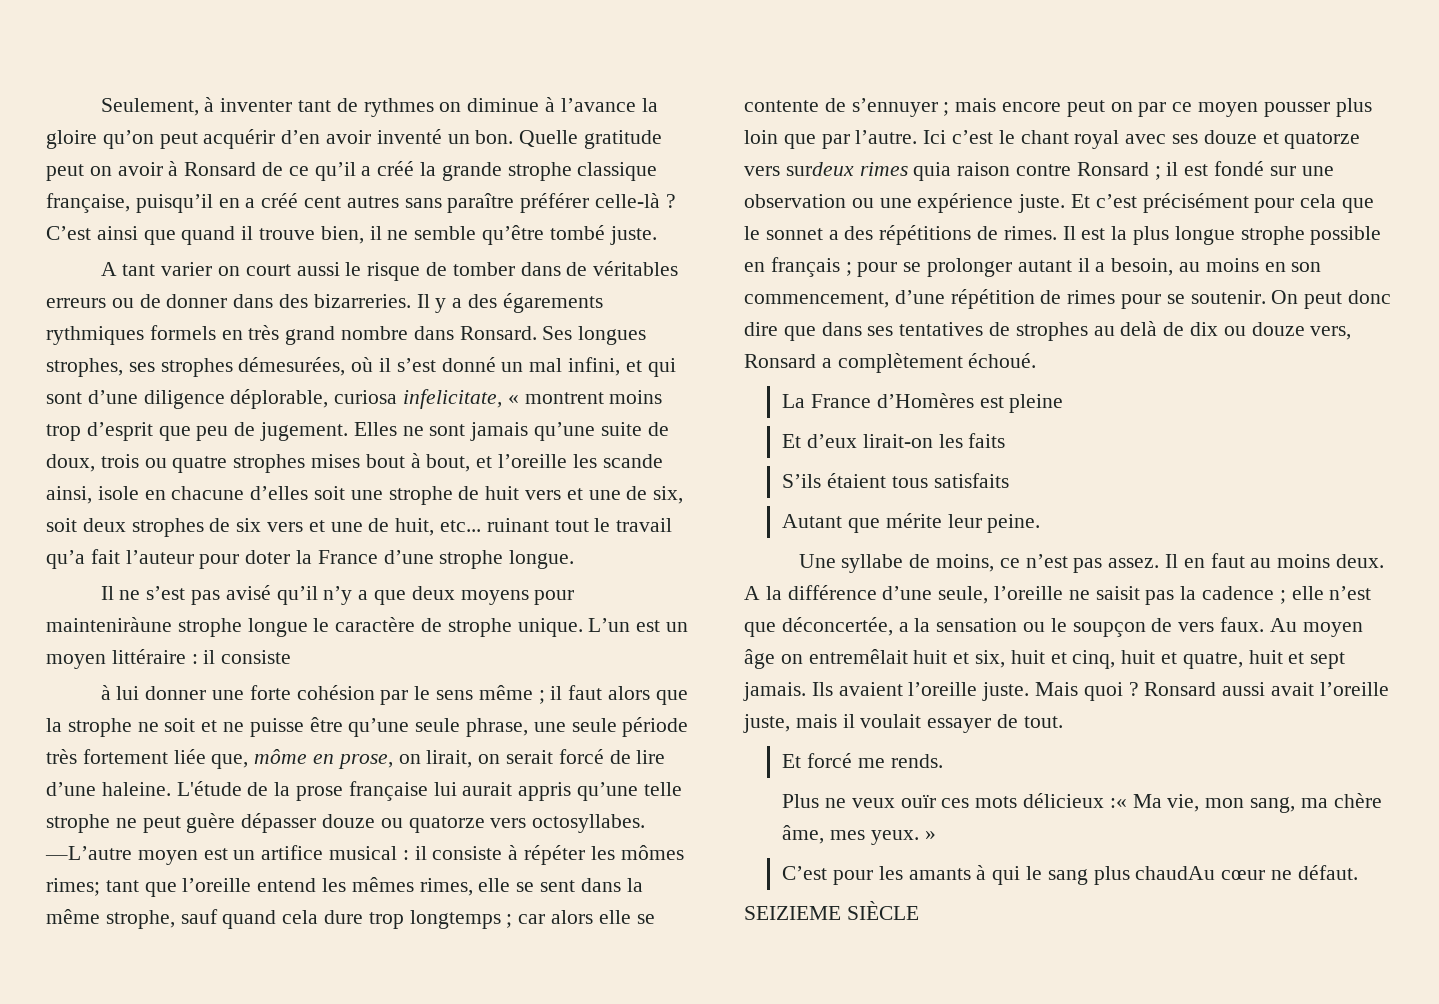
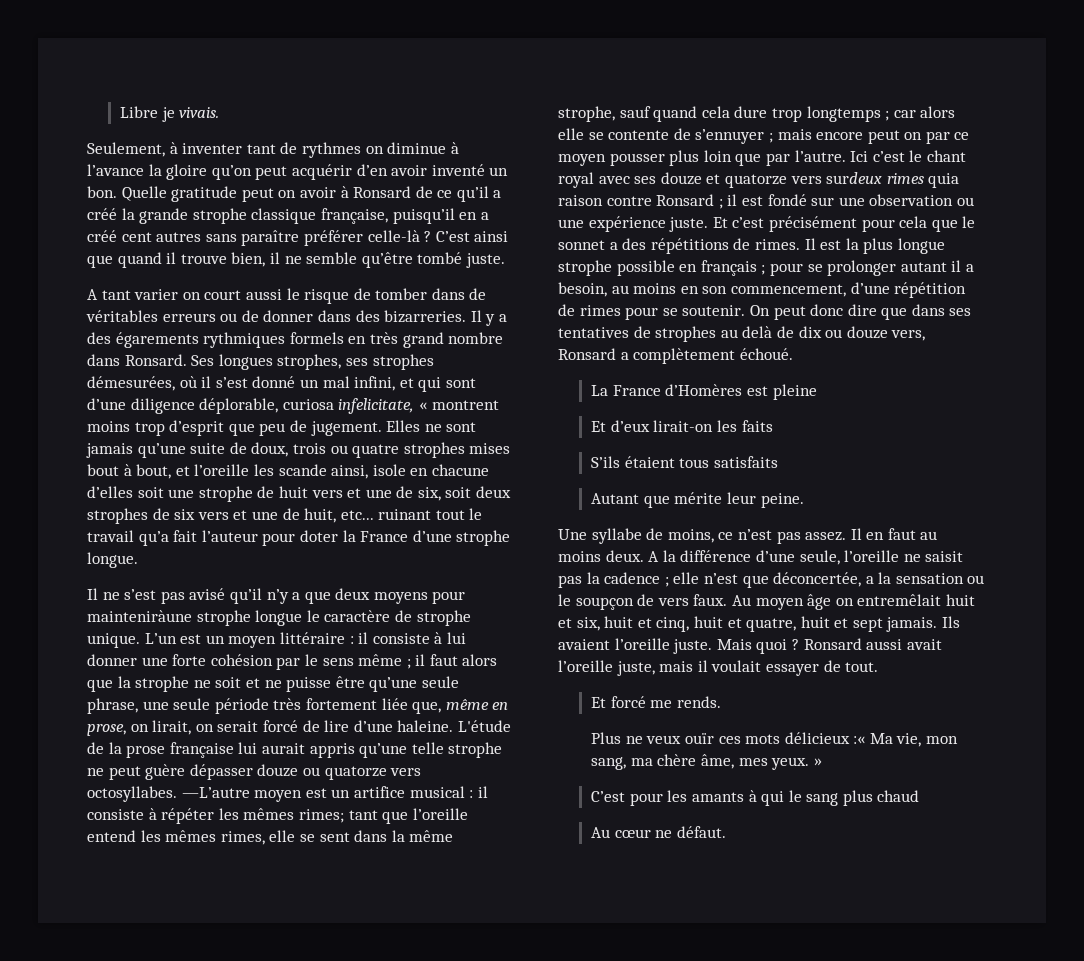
(100, 107) none -> [120,106,220,122] Libre je vivais. //
(292, 657) // -> (430, 638) none
[254,749,308,764] môme -> [445,699,489,710] même
[620,845,684,860] mômes -> [243,808,295,820] mêmes
[1135,866,1216,880] chaudAu -> [877,790,920,802] [591,827,611,838] chaud // Au
[744,901,919,920] // SEIZIEME SIÈCLE -> (726, 832) none

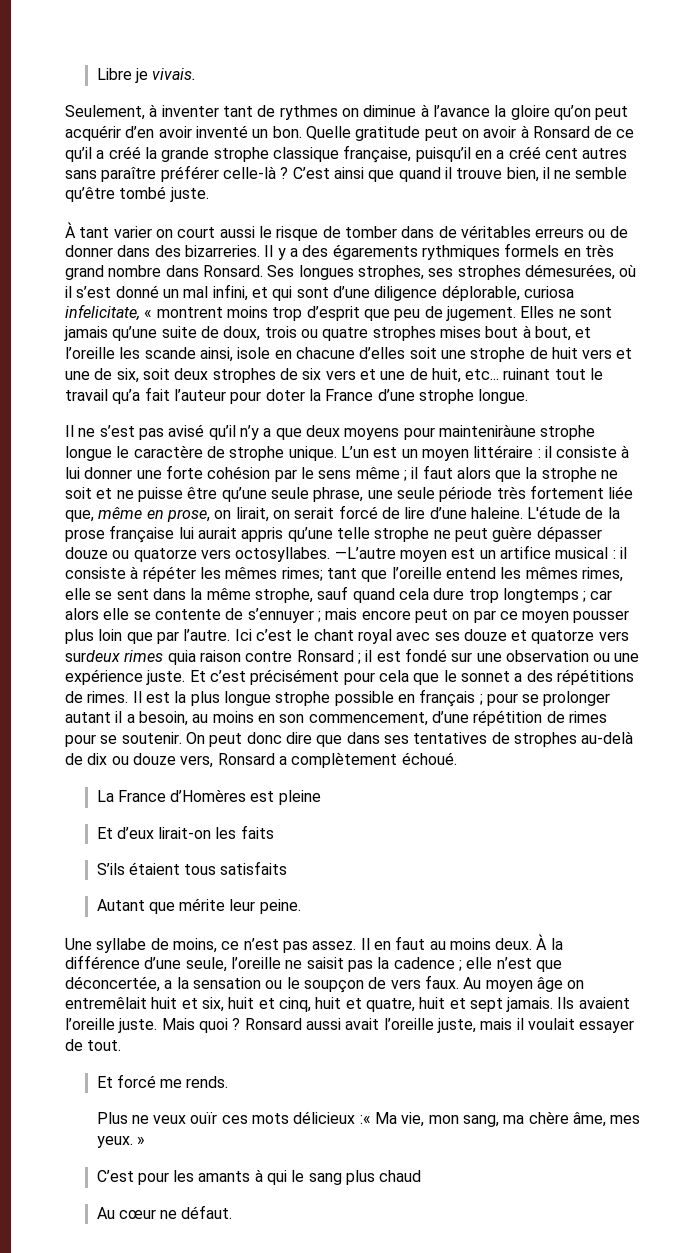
[87,289,98,300] A -> [65,222,76,238] À
[720,326,773,338] au delà -> [581,731,634,744] au-delà
[648,551,660,562] A -> [536,934,548,950] À

